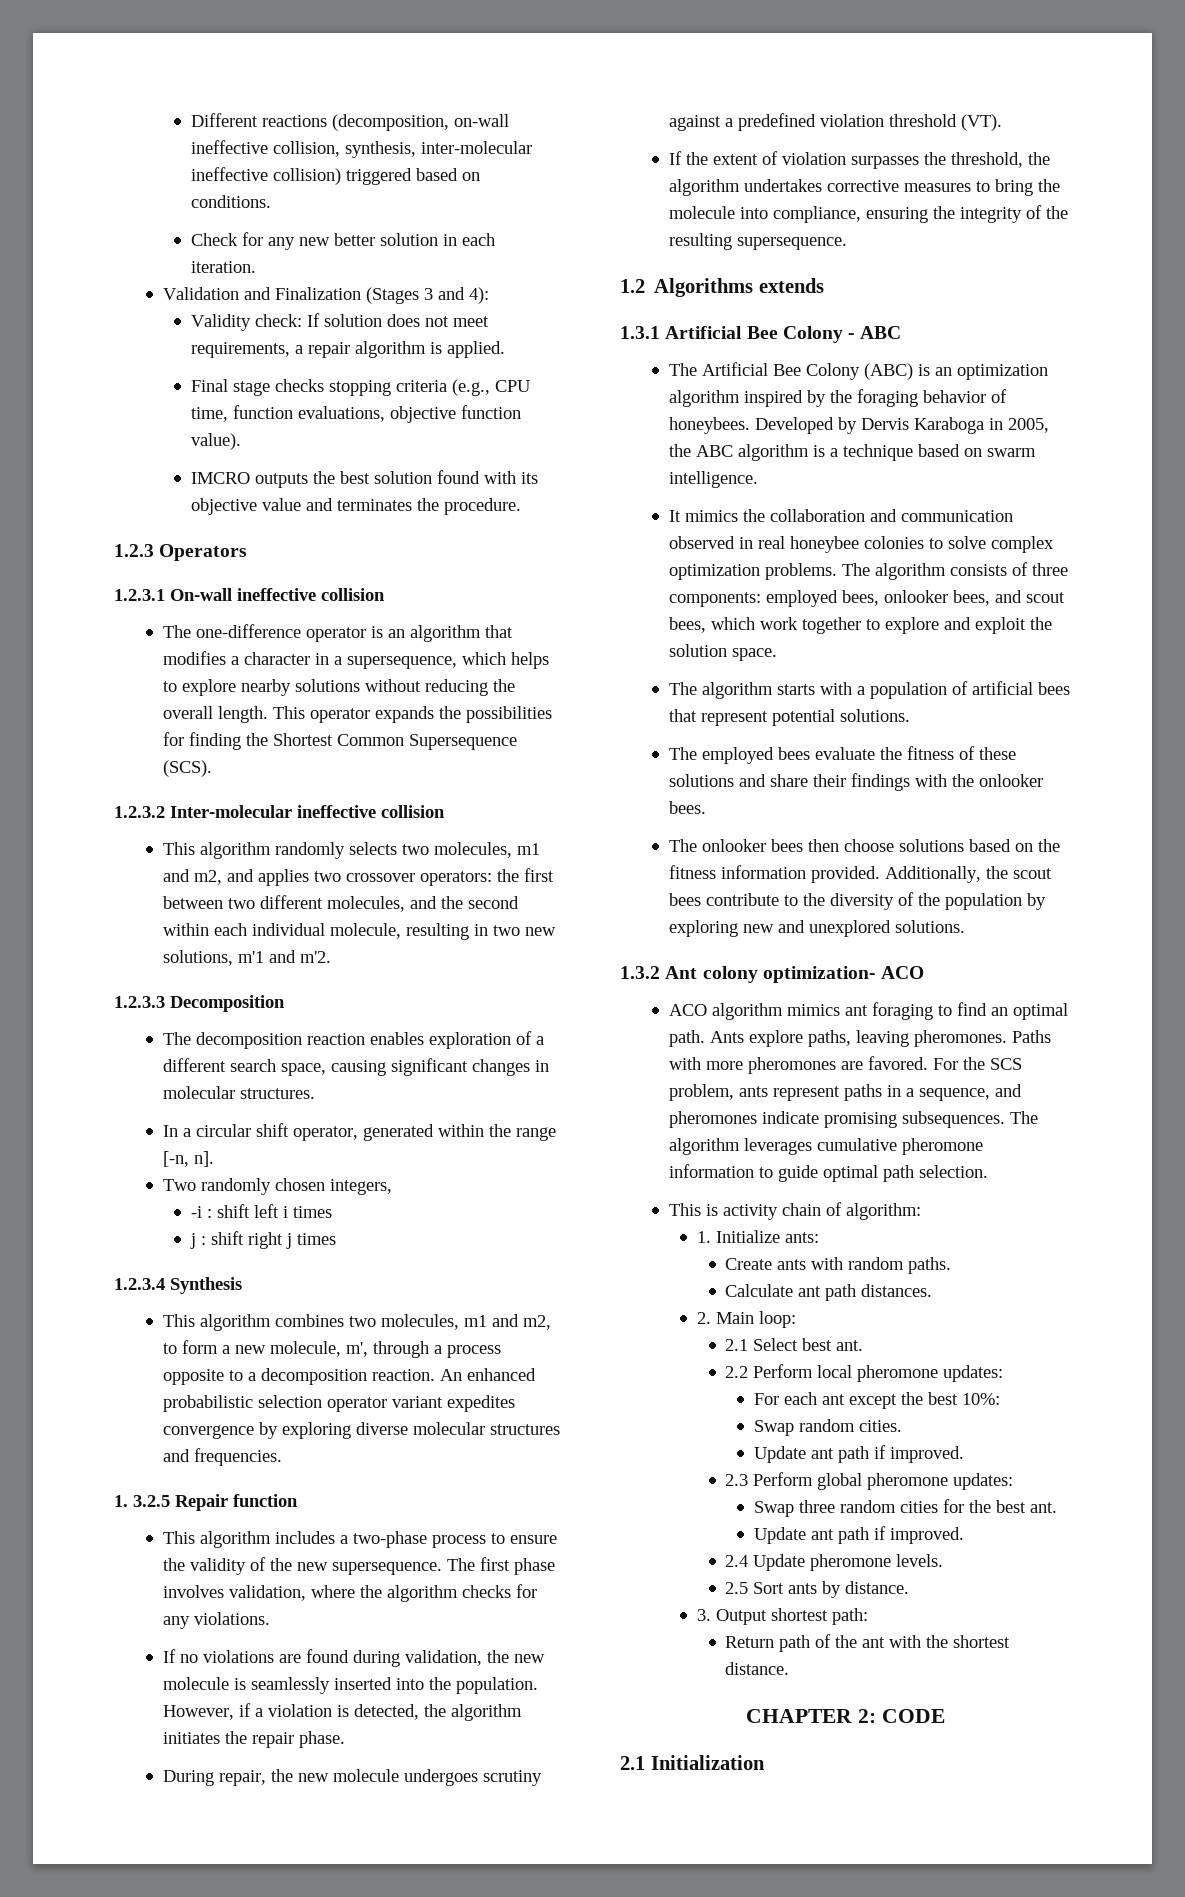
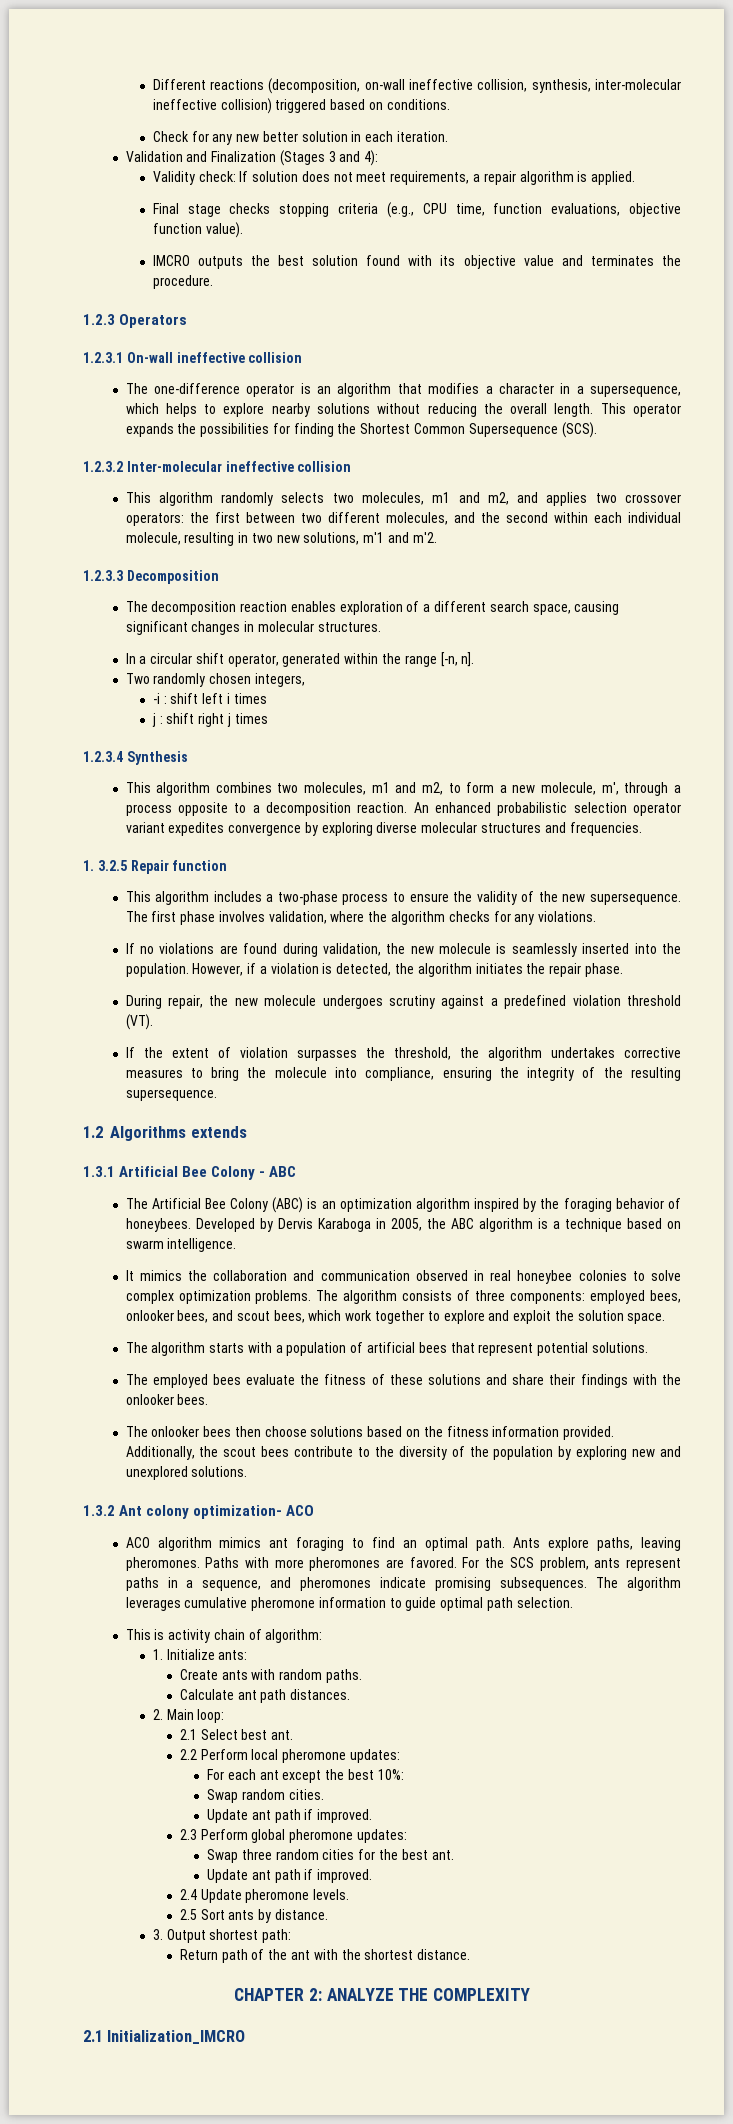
[881,1709,945,1723] [620,1755,765,1770] CODE // 2.1 Initialization -> [326,1988,530,2001] [83,2030,246,2044] ANALYZE THE COMPLEXITY // 2.1 Initialization_IMCRO

